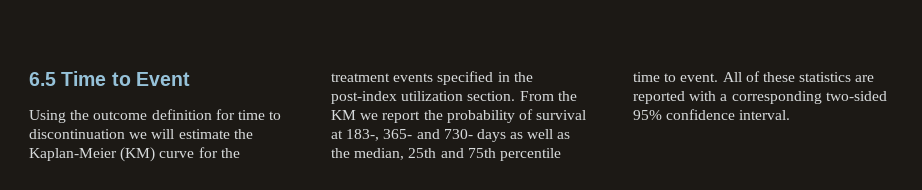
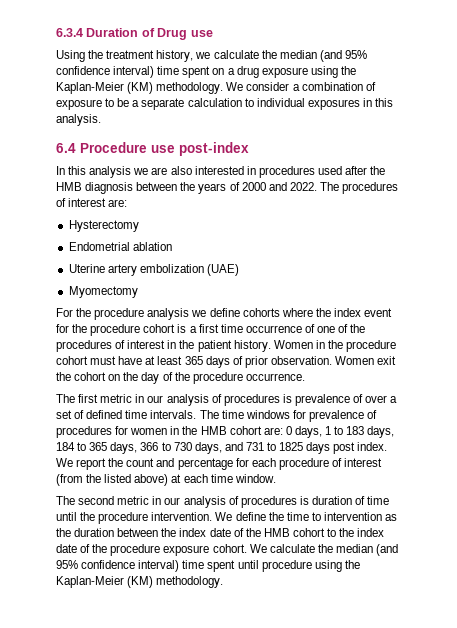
[29,71,190,86] [29,109,282,123] [29,129,253,139] [29,147,240,162] [331,71,533,85] [331,91,577,104] [331,109,587,123] [331,129,571,142] [331,148,561,161] [633,71,875,82] [633,91,887,104] [633,109,791,120] 6.5 Time to Event // Using the outcome definition for time to discontinuation we will estimate the Kaplan-Meier (KM) curve for the treatment events specified in the post-index utilization section. From the KM we report the probability of survival at 183-, 365- and 730- days as well as the median, 25th and 75th percentile time to event. All of these statistics are reported with a corresponding two-sided 95% confidence interval. -> [56,28,213,40] [56,50,367,62] [56,66,356,78] [56,82,376,94] [56,98,394,110] [56,114,101,126] [56,142,249,156] [56,166,386,178] [56,182,399,194] [56,198,128,207] [68,220,139,232] [68,242,172,251] [68,264,239,276] [68,286,138,298] [56,308,393,320] [56,324,366,336] [56,340,397,352] [56,356,397,368] [56,372,305,384] [56,394,398,406] [56,410,378,422] [56,426,395,438] [56,442,388,454] [56,458,383,470] [56,474,276,486] [56,496,390,508] [56,512,398,524] [56,528,385,537] [56,544,399,556] [56,560,360,572] [56,576,224,588] 6.3.4 Duration of Drug use // Using the treatment history, we calculate the median (and 95% confidence interval) time spent on a drug exposure using the Kaplan-Meier (KM) methodology. We consider a combination of exposure to be a separate calculation to individual exposures in this analysis. // 6.4 Procedure use post-index // In this analysis we are also interested in procedures used after the HMB diagnosis between the years of 2000 and 2022. The procedures of interest are: // Hysterectomy // Endometrial ablation // Uterine artery embolization (UAE) // Myomectomy // For the procedure analysis we define cohorts where the index event for the procedure cohort is a first time occurrence of one of the procedures of interest in the patient history. Women in the procedure cohort must have at least 365 days of prior observation. Women exit the cohort on the day of the procedure occurrence. // The first metric in our analysis of procedures is prevalence of over a set of defined time intervals. The time windows for prevalence of procedures for women in the HMB cohort are: 0 days, 1 to 183 days, 184 to 365 days, 366 to 730 days, and 731 to 1825 days post index. We report the count and percentage for each procedure of interest (from the listed above) at each time window. // The second metric in our analysis of procedures is duration of time until the procedure intervention. We define the time to intervention as the duration between the index date of the HMB cohort to the index date of the procedure exposure cohort. We calculate the median (and 95% confidence interval) time spent until procedure using the Kaplan-Meier (KM) methodology.

